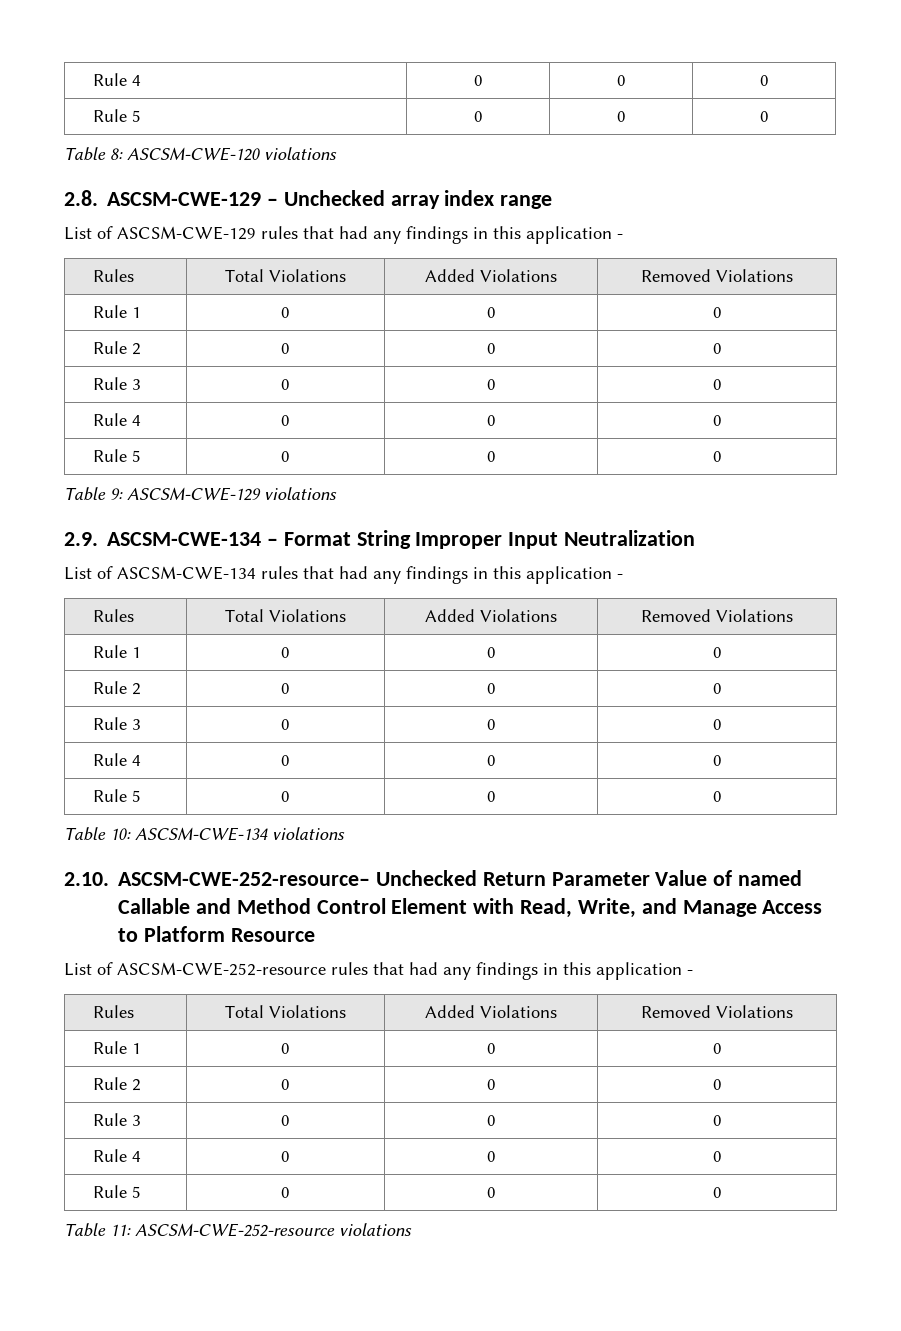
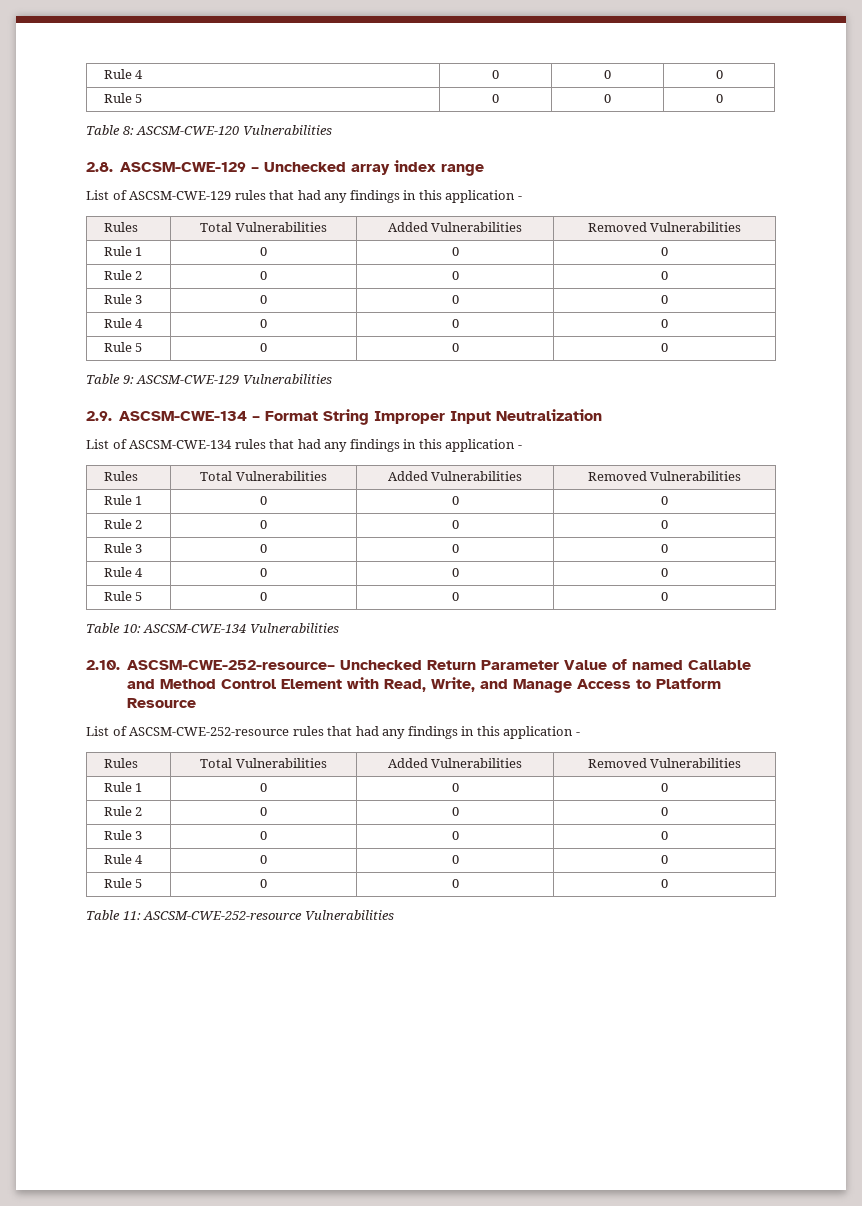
[264,147,337,160] violations -> [242,125,332,135] Vulnerabilities
[269,269,346,282] [425,269,557,282] [641,269,793,282] Violations | Added Violations | Removed Violations -> [235,222,327,232] [387,222,523,232] [587,222,742,232] Vulnerabilities | Added Vulnerabilities | Removed Vulnerabilities
[264,487,337,500] violations -> [242,374,332,384] Vulnerabilities
[269,609,346,622] [425,609,557,622] [641,609,793,622] Violations | Added Violations | Removed Violations -> [235,471,327,481] [387,471,523,481] [587,471,742,481] Vulnerabilities | Added Vulnerabilities | Removed Vulnerabilities
[272,827,345,840] violations -> [249,623,339,633] Vulnerabilities
[269,1005,346,1018] [425,1005,557,1018] [641,1005,793,1018] Violations | Added Violations | Removed Violations -> [235,758,327,768] [387,758,523,768] [587,758,742,768] Vulnerabilities | Added Vulnerabilities | Removed Vulnerabilities
[339,1223,412,1236] violations -> [304,910,394,920] Vulnerabilities

